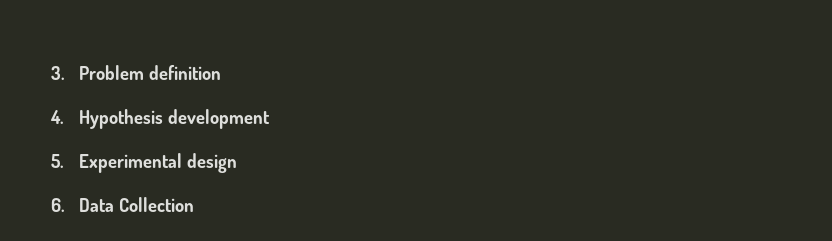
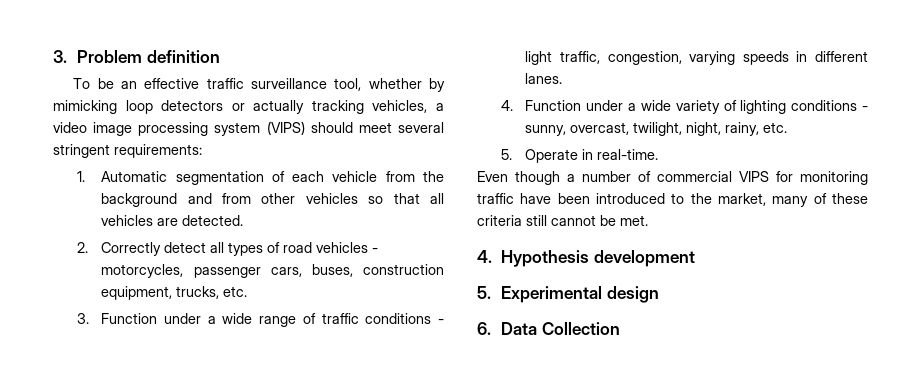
(222, 72) none -> [73,78,445,92] [53,100,444,114] [53,121,445,136] [53,144,202,158] [77,171,445,185] [101,193,444,207] [101,215,244,226] [77,242,379,256] [101,264,444,278] [101,286,248,300] [77,313,445,327] [525,51,868,65] [525,73,563,84] [501,100,868,114] [525,122,788,136] [501,149,659,163] [477,171,868,185] [477,193,868,207] [477,215,648,226] // To be an effective traffic surveillance tool, whether by mimicking loop detectors or actually tracking vehicles, a video image processing system (VIPS) should meet several stringent requirements: // 1. Automatic segmentation of each vehicle from the background and from other vehicles so that all vehicles are detected. // 2. Correctly detect all types of road vehicles - motorcycles, passenger cars, buses, construction equipment, trucks, etc. // 3. Function under a wide range of traffic conditions - light traffic, congestion, varying speeds in different lanes. // 4. Function under a wide variety of lighting conditions - sunny, overcast, twilight, night, rainy, etc. // 5. Operate in real-time. // Even though a number of commercial VIPS for monitoring traffic have been introduced to the market, many of these criteria still cannot be met.

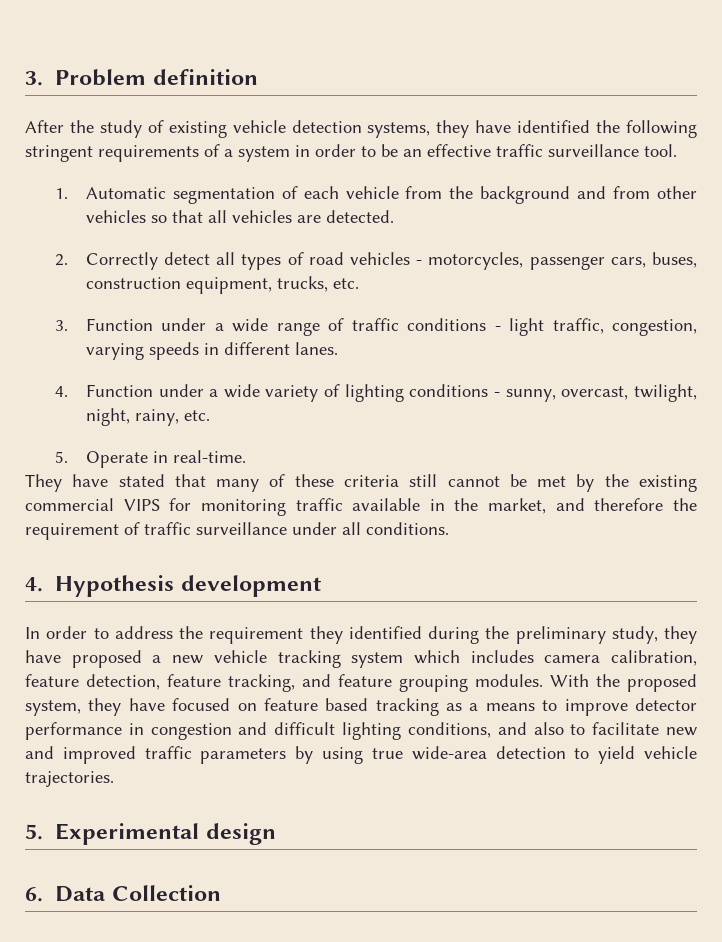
[73,78,91,89] To -> [25,120,697,138] [25,144,376,162] After the study of existing vehicle detection systems, they have identified the following stringent requirements of a system in order to
[334,78,445,92] [53,100,444,114] [53,121,445,136] [53,144,202,158] tool, whether by mimicking loop detectors or actually tracking vehicles, a video image processing system (VIPS) should meet several stringent requirements: -> [644,144,677,157] tool.
[477,171,868,185] [477,193,766,206] Even though a number of commercial VIPS for monitoring traffic have been introduced to the market, -> [25,474,206,492] They have stated that
[620,215,648,226] [477,250,695,267] met. // 4. Hypothesis development -> [537,474,698,492] [25,498,697,516] [25,522,449,540] [25,575,321,597] [25,626,697,644] [25,650,697,668] [25,674,697,692] [25,698,697,716] [25,722,698,740] [25,746,698,764] [25,771,114,787] met by the existing commercial VIPS for monitoring traffic available in the market, and therefore the requirement of traffic surveillance under all conditions. // 4. Hypothesis development // In order to address the requirement they identified during the preliminary study, they have proposed a new vehicle tracking system which includes camera calibration, feature detection, feature tracking, and feature grouping modules. With the proposed system, they have focused on feature based tracking as a means to improve detector performance in congestion and difficult lighting conditions, and also to facilitate new and improved traffic parameters by using true wide-area detection to yield vehicle trajectories.

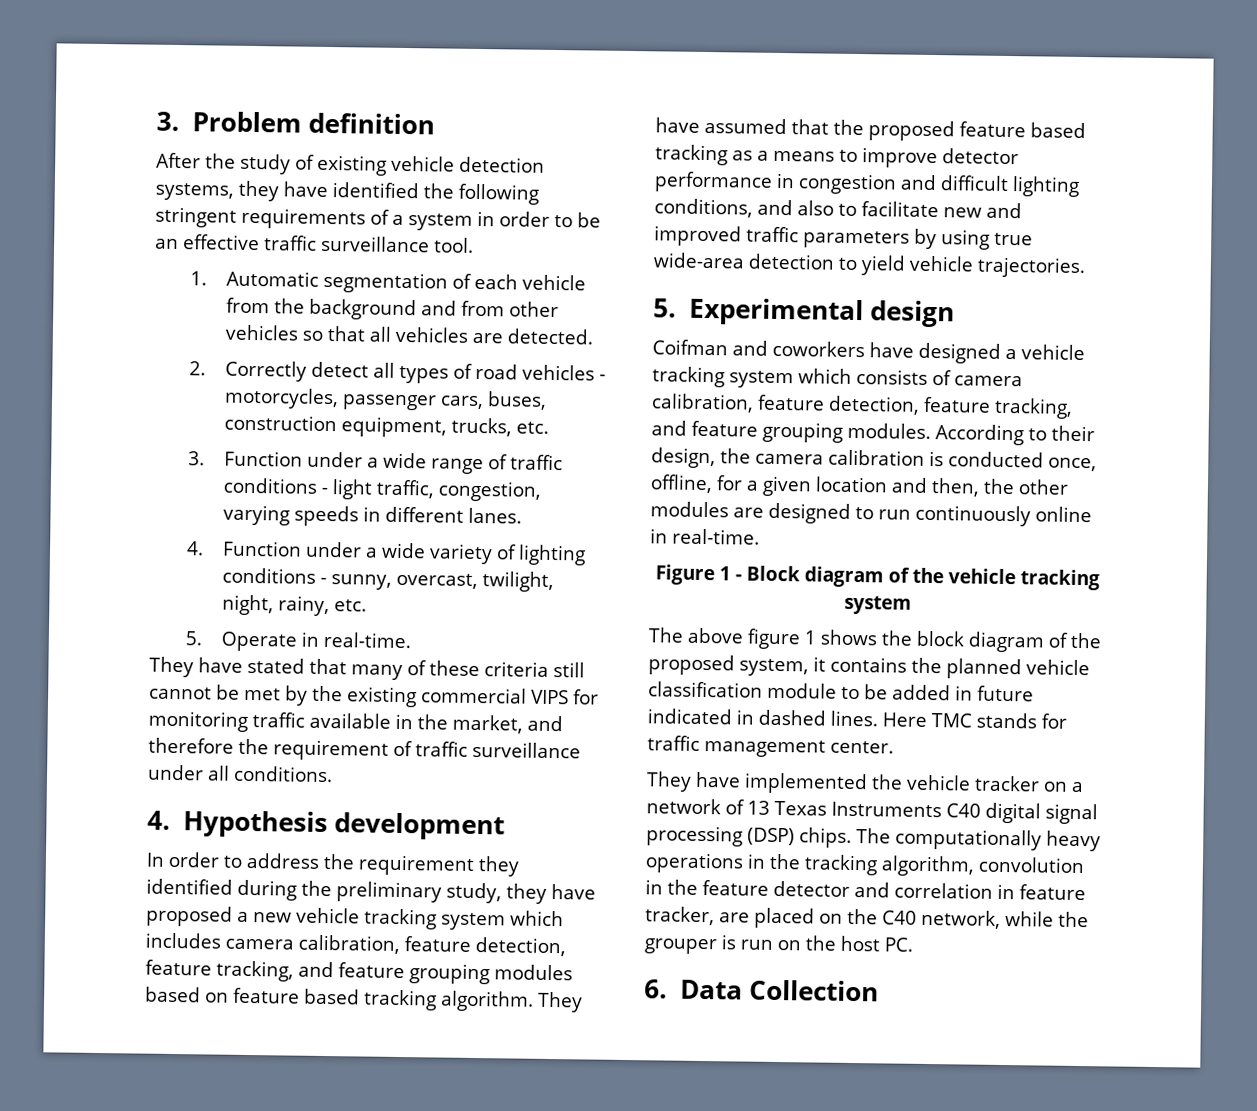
[475,674,697,692] [25,698,257,716] modules. With the proposed system, they have focused on -> [494,964,573,981] [145,986,583,1013] [655,117,955,142] modules based on feature based tracking algorithm. They have assumed that the proposed
(276, 834) none -> [652,339,1085,364] [652,366,1023,389] [651,393,1073,419] [651,420,1095,446] [651,447,1097,472] [650,474,1069,497] [650,501,1092,527] [650,528,760,545] [655,564,1100,591] [843,594,912,615] [648,627,1102,653] [648,654,1090,680] [648,681,1034,702] [647,708,1067,729] [647,735,894,758] [646,771,1084,795] [646,798,1098,825] [646,825,1101,852] [645,852,1085,877] [645,879,1086,901] [645,906,1089,929] [644,934,913,955] // Coifman and coworkers have designed a vehicle tracking system which consists of camera calibration, feature detection, feature tracking, and feature grouping modules. According to their design, the camera calibration is conducted once, offline, for a given location and then, the other modules are designed to run continuously online in real-time. // Figure 1 - Block diagram of the vehicle tracking system // The above figure 1 shows the block diagram of the proposed system, it contains the planned vehicle classification module to be added in future indicated in dashed lines. Here TMC stands for traffic management center. // They have implemented the vehicle tracker on a network of 13 Texas Instruments C40 digital signal processing (DSP) chips. The computationally heavy operations in the tracking algorithm, convolution in the feature detector and correlation in feature tracker, are placed on the C40 network, while the grouper is run on the host PC.

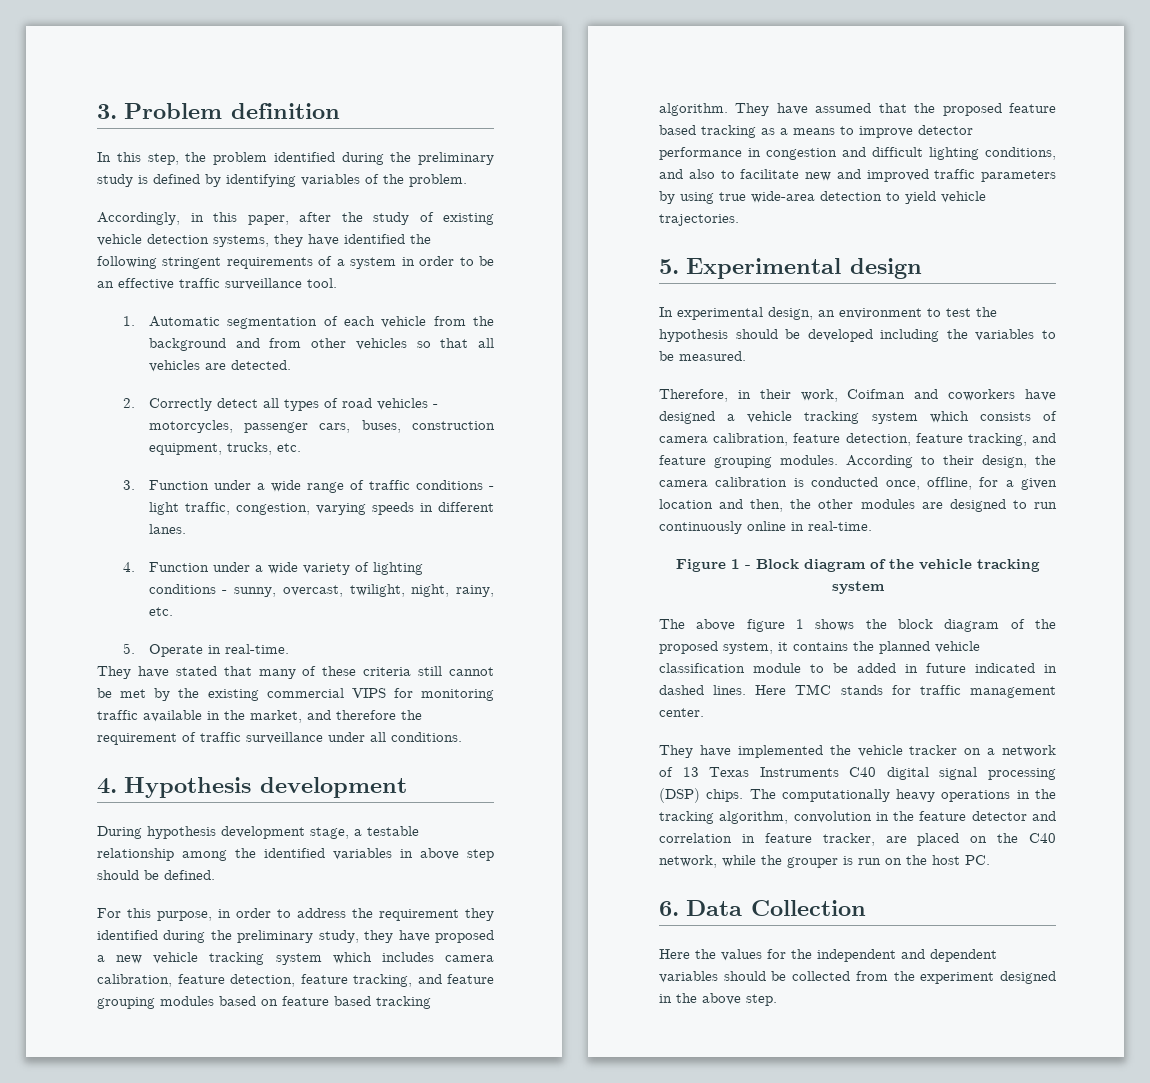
[156,152,201,169] After -> [97,152,494,165] [97,174,467,187] [97,212,331,225] In this step, the problem identified during the preliminary study is defined by identifying variables of the problem. // Accordingly, in this paper, after
[146,852,165,867] In -> [97,826,419,839] [97,848,494,861] [97,870,215,880] [97,908,231,921] During hypothesis development stage, a testable relationship among the identified variables in above step should be defined. // For this purpose, in
(956, 314) none -> [659,307,997,320] [659,329,1056,342] [659,351,746,361] [659,389,838,402] In experimental design, an environment to test the hypothesis should be developed including the variables to be measured. // Therefore, in their work,
(880, 990) none -> [659,949,997,962] [659,971,1056,984] [659,993,777,1006] // Here the values for the independent and dependent variables should be collected from the experiment designed in the above step.

